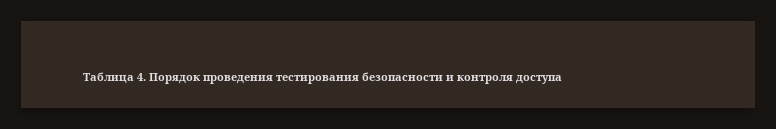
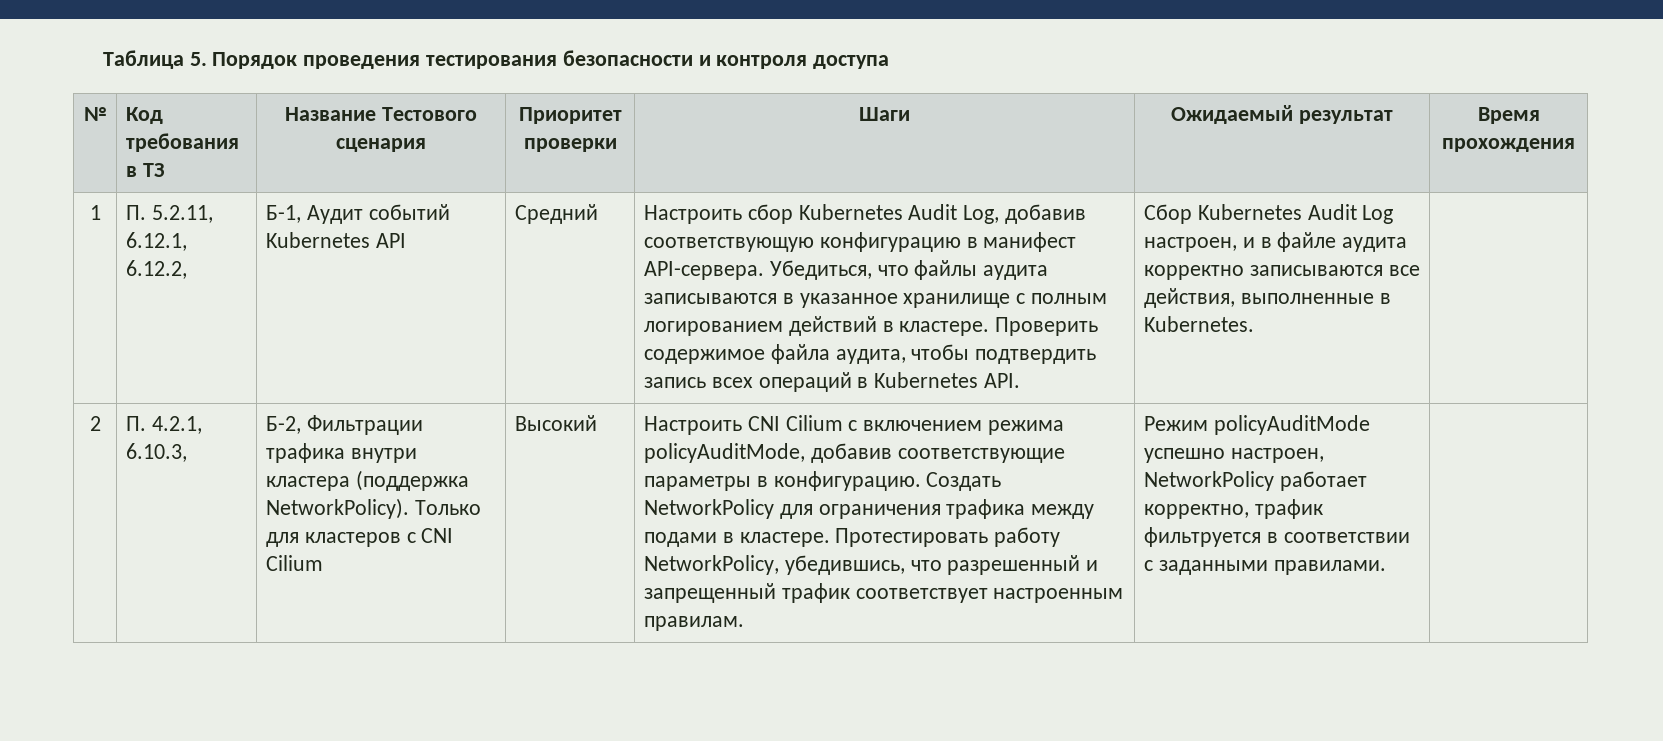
[137,73,147,81] 4. -> [189,52,207,66] 5.
(563, 79) none -> [83,107,107,121] [125,107,163,124] [125,133,239,152] [125,163,165,177] [285,107,477,121] [336,138,426,152] [518,107,622,124] [523,138,617,152] [859,107,910,121] [1171,105,1393,124] [1477,107,1540,124] [1442,138,1575,152] [89,205,101,220] [125,205,213,223] [125,232,187,251] [125,260,187,279] [265,204,450,224] [265,232,406,248] [514,204,598,224] [643,204,1086,224] [643,232,1077,252] [643,260,1049,280] [643,293,1107,308] [643,316,1099,336] [643,344,1097,364] [643,372,1020,392] [1143,204,1394,224] [1143,232,1408,252] [1143,265,1420,280] [1143,288,1391,308] [1143,316,1254,332] [89,416,101,431] [125,416,202,434] [125,443,187,462] [265,415,423,435] [265,443,417,463] [265,470,469,491] [265,498,481,519] [265,528,454,547] [265,555,323,571] [514,415,597,431] [643,415,1064,435] [643,443,1065,463] [643,471,1002,491] [643,499,1095,519] [643,527,1061,547] [643,555,1099,575] [643,583,1124,603] [643,616,744,631] [1143,415,1370,435] [1143,448,1324,463] [1143,471,1367,491] [1143,499,1323,519] [1143,527,1410,547] [1143,560,1386,575] // № | Код требования в ТЗ | Название Тестового сценария | Приоритет проверки | Шаги | Ожидаемый результат | Время прохождения // 1 | П. 5.2.11, 6.12.1, 6.12.2, | Б-1, Аудит событий Kubernetes API | Средний | Настроить сбор Kubernetes Audit Log, добавив соответствующую конфигурацию в манифест API-сервера. Убедиться, что файлы аудита записываются в указанное хранилище с полным логированием действий в кластере. Проверить содержимое файла аудита, чтобы подтвердить запись всех операций в Kubernetes API. | Сбор Kubernetes Audit Log настроен, и в файле аудита корректно записываются все действия, выполненные в Kubernetes. | // 2 | П. 4.2.1, 6.10.3, | Б-2, Фильтрации трафика внутри кластера (поддержка NetworkPolicy). Только для кластеров с CNI Cilium | Высокий | Настроить CNI Cilium с включением режима policyAuditMode, добавив соответствующие параметры в конфигурацию. Создать NetworkPolicy для ограничения трафика между подами в кластере. Протестировать работу NetworkPolicy, убедившись, что разрешенный и запрещенный трафик соответствует настроенным правилам. | Режим policyAuditMode успешно настроен, NetworkPolicy работает корректно, трафик фильтруется в соответствии с заданными правилами. |

